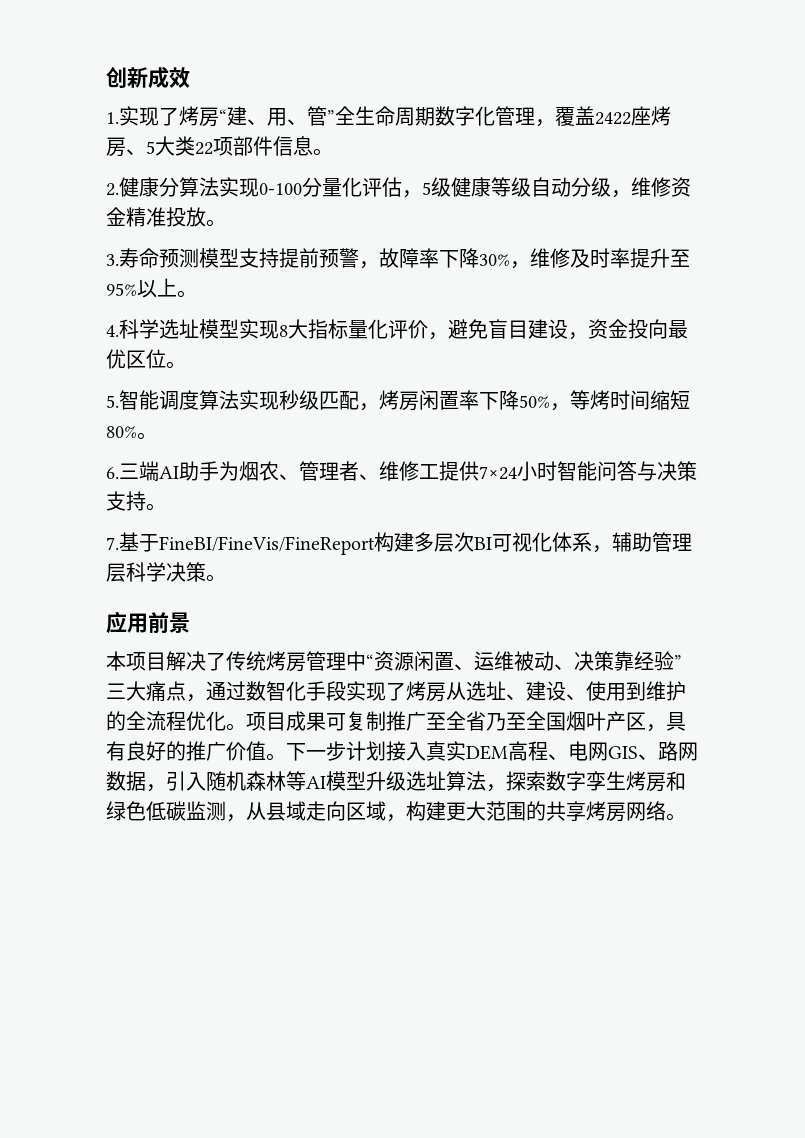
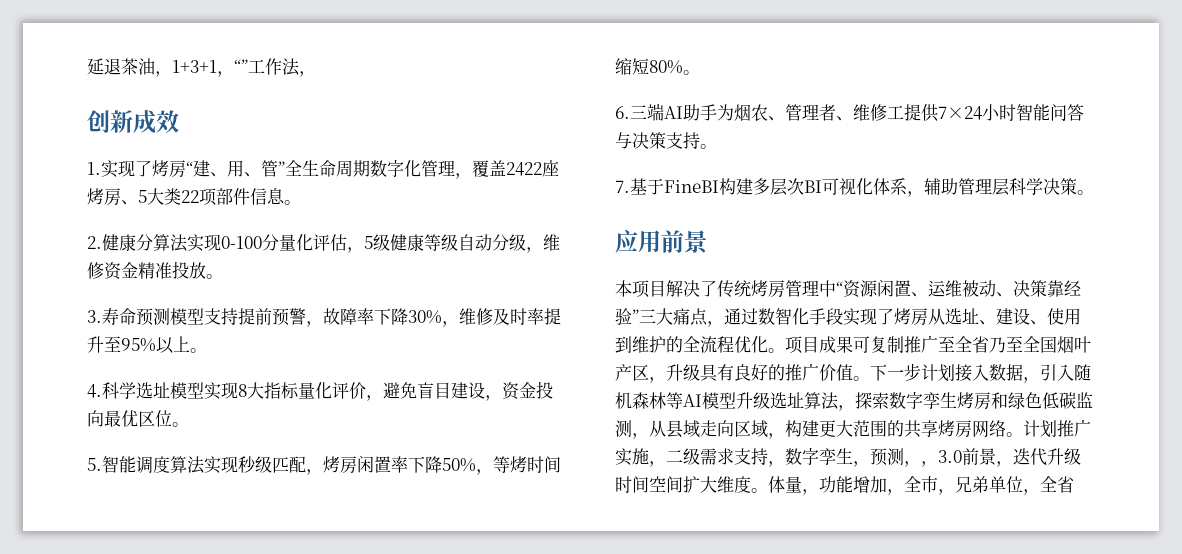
(106, 77) none -> [87,58,316,77] 延退茶油，1+3+1，“”工作法， //
[159,536,375,555] FineBI/FineVis/FineReport -> [664,180,719,193] FineBI
(666, 728) none -> [666,364,700,381] 升级
[426,741,698,761] 真实DEM高程、电网GIS、路网 -> (989, 372) none
(686, 817) none -> [1023,419,1091,438] [615,448,1081,467] [615,476,1074,495] 计划推广实施，二级需求支持，数字孪生，预测，，3.0前景，迭代升级时间空间扩大维度。体量，功能增加，全市，兄弟单位，全省

